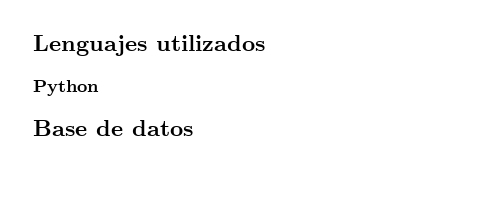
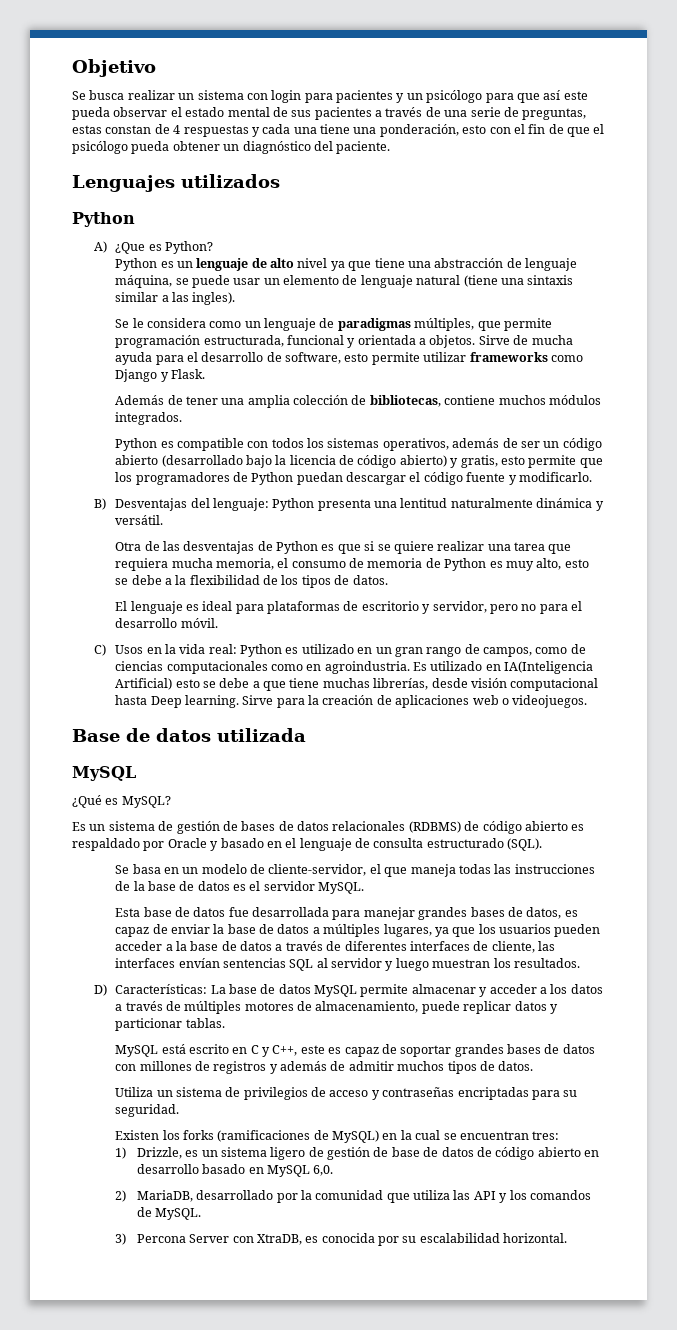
[33,35,265,56] [33,80,99,96] [33,120,193,136] Lenguajes utilizados // Python // Base de datos -> [72,59,156,77] [72,90,588,103] [72,107,587,120] [72,124,605,137] [72,141,391,154] [72,174,280,192] [72,212,135,227] [93,241,213,254] [115,258,578,271] [115,275,574,288] [115,292,236,305] [115,318,552,331] [115,335,573,348] [115,352,583,365] [115,369,205,382] [115,395,601,408] [115,412,183,425] [115,438,602,451] [115,455,603,468] [115,472,592,485] [93,498,604,511] [115,515,164,525] [115,541,572,554] [115,558,589,571] [115,575,388,588] [115,601,583,614] [115,618,218,628] [93,644,586,657] [115,661,594,674] [115,678,599,691] [115,695,588,708] [72,728,306,742] [72,766,136,781] [72,795,171,808] [72,821,585,834] [72,838,543,851] [115,864,595,877] [115,881,365,894] [115,907,578,920] [115,924,601,937] [115,941,556,953] [115,958,580,971] [93,984,603,997] [115,1001,558,1014] [115,1018,225,1031] [115,1044,595,1057] [115,1061,534,1074] [115,1087,578,1100] [115,1104,180,1117] [115,1130,560,1143] [115,1147,599,1160] [136,1164,334,1177] [115,1190,591,1203] [136,1207,202,1220] [115,1233,568,1246] Objetivo // Se busca realizar un sistema con login para pacientes y un psicólogo para que así este pueda observar el estado mental de sus pacientes a través de una serie de preguntas, estas constan de 4 respuestas y cada una tiene una ponderación, esto con el fin de que el psicólogo pueda obtener un diagnóstico del paciente. // Lenguajes utilizados // Python // A) ¿Que es Python? // Python es un lenguaje de alto nivel ya que tiene una abstracción de lenguaje máquina, se puede usar un elemento de lenguaje natural (tiene una sintaxis similar a las ingles). // Se le considera como un lenguaje de paradigmas múltiples, que permite programación estructurada, funcional y orientada a objetos. Sirve de mucha ayuda para el desarrollo de software, esto permite utilizar frameworks como Django y Flask. // Además de tener una amplia colección de bibliotecas, contiene muchos módulos integrados. // Python es compatible con todos los sistemas operativos, además de ser un código abierto (desarrollado bajo la licencia de código abierto) y gratis, esto permite que los programadores de Python puedan descargar el código fuente y modificarlo. // B) Desventajas del lenguaje: Python presenta una lentitud naturalmente dinámica y versátil. // Otra de las desventajas de Python es que si se quiere realizar una tarea que requiera mucha memoria, el consumo de memoria de Python es muy alto, esto se debe a la flexibilidad de los tipos de datos. // El lenguaje es ideal para plataformas de escritorio y servidor, pero no para el desarrollo móvil. // C) Usos en la vida real: Python es utilizado en un gran rango de campos, como de ciencias computacionales como en agroindustria. Es utilizado en IA(Inteligencia Artificial) esto se debe a que tiene muchas librerías, desde visión computacional hasta Deep learning. Sirve para la creación de aplicaciones web o videojuegos. // Base de datos utilizada // MySQL // ¿Qué es MySQL? // Es un sistema de gestión de bases de datos relacionales (RDBMS) de código abierto es respaldado por Oracle y basado en el lenguaje de consulta estructurado (SQL). // Se basa en un modelo de cliente-servidor, el que maneja todas las instrucciones de la base de datos es el servidor MySQL. // Esta base de datos fue desarrollada para manejar grandes bases de datos, es capaz de enviar la base de datos a múltiples lugares, ya que los usuarios pueden acceder a la base de datos a través de diferentes interfaces de cliente, las interfaces envían sentencias SQL al servidor y luego muestran los resultados. // D) Características: La base de datos MySQL permite almacenar y acceder a los datos a través de múltiples motores de almacenamiento, puede replicar datos y particionar tablas. // MySQL está escrito en C y C++, este es capaz de soportar grandes bases de datos con millones de registros y además de admitir muchos tipos de datos. // Utiliza un sistema de privilegios de acceso y contraseñas encriptadas para su seguridad. // Existen los forks (ramificaciones de MySQL) en la cual se encuentran tres: // 1) Drizzle, es un sistema ligero de gestión de base de datos de código abierto en desarrollo basado en MySQL 6,0. // 2) MariaDB, desarrollado por la comunidad que utiliza las API y los comandos de MySQL. // 3) Percona Server con XtraDB, es conocida por su escalabilidad horizontal.

